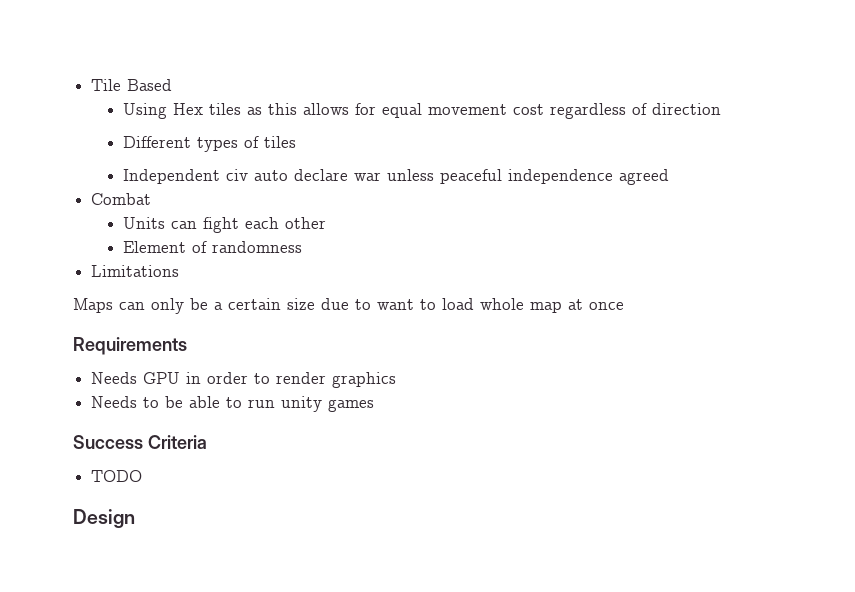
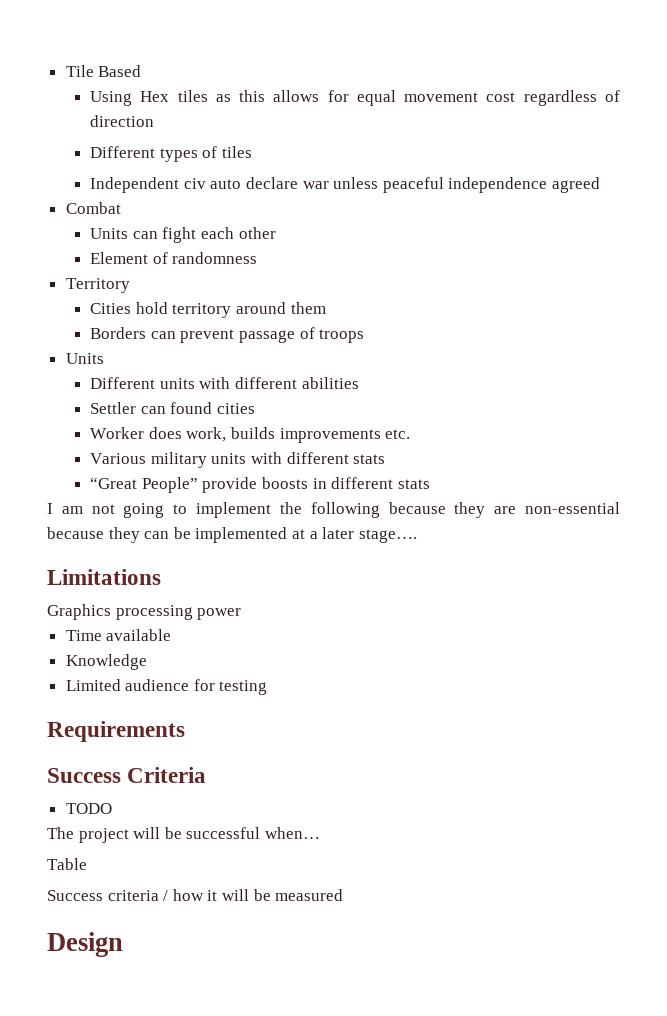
[91,265,180,277] [73,298,624,314] [73,337,187,355] [91,372,397,388] [91,396,375,412] [73,435,207,449] [91,470,143,482] Limitations // Maps can only be a certain size due to want to load whole map at once // Requirements // Needs GPU in order to render graphics // Needs to be able to run unity games // Success Criteria // TODO -> [65,278,130,293] [90,302,326,318] [90,327,365,343] [65,353,104,364] [90,377,359,389] [90,402,255,414] [90,427,411,443] [90,452,386,468] [90,477,430,493] [47,502,620,518] [47,527,417,543] [47,569,161,585] [47,604,242,620] [65,629,172,641] [65,654,147,670] [65,679,268,695] [47,721,185,742] [47,767,207,783] [65,803,112,814] [47,827,320,843] [47,858,87,870] [47,889,344,901] Territory // Cities hold territory around them // Borders can prevent passage of troops // Units // Different units with different abilities // Settler can found cities // Worker does work, builds improvements etc. // Various military units with different stats // “Great People” provide boosts in different stats // I am not going to implement the following because they are non-essential because they can be implemented at a later stage…. // Limitations // Graphics processing power // Time available // Knowledge // Limited audience for testing // Requirements // Success Criteria // TODO // The project will be successful when… // Table // Success criteria / how it will be measured

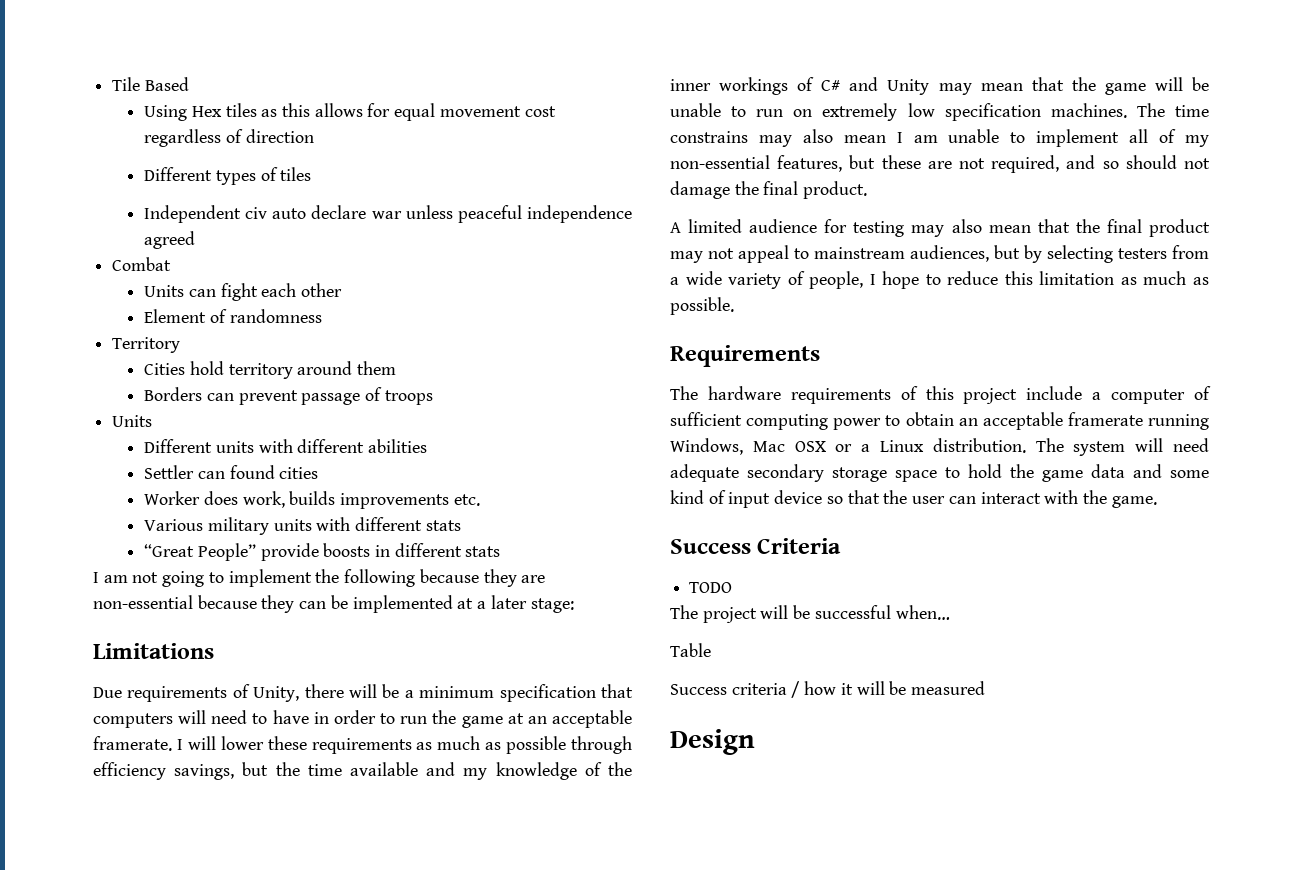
[358,529,417,543] stage…. -> [530,598,574,613] stage:
[47,604,242,620] [65,629,172,641] [65,654,147,670] [65,679,268,695] [47,721,185,742] Graphics processing power // Time available // Knowledge // Limited audience for testing // Requirements -> [93,684,633,702] [93,710,632,728] [93,736,632,754] [93,762,632,780] [670,77,1209,95] [670,103,1209,121] [670,129,1209,147] [670,155,1210,173] [670,181,868,199] [670,219,1210,237] [670,245,1209,263] [670,271,1209,289] [670,297,734,315] [670,345,820,367] [670,386,1211,404] [670,412,1209,430] [670,438,1209,456] [670,464,1209,482] [670,490,1157,508] Due requirements of Unity, there will be a minimum specification that computers will need to have in order to run the game at an acceptable framerate. I will lower these requirements as much as possible through efficiency savings, but the time available and my knowledge of the inner workings of C# and Unity may mean that the game will be unable to run on extremely low specification machines. The time constrains may also mean I am unable to implement all of my non-essential features, but these are not required, and so should not damage the final product. // A limited audience for testing may also mean that the final product may not appeal to mainstream audiences, but by selecting testers from a wide variety of people, I hope to reduce this limitation as much as possible. // Requirements // The hardware requirements of this project include a computer of sufficient computing power to obtain an acceptable framerate running Windows, Mac OSX or a Linux distribution. The system will need adequate secondary storage space to hold the game data and some kind of input device so that the user can interact with the game.

